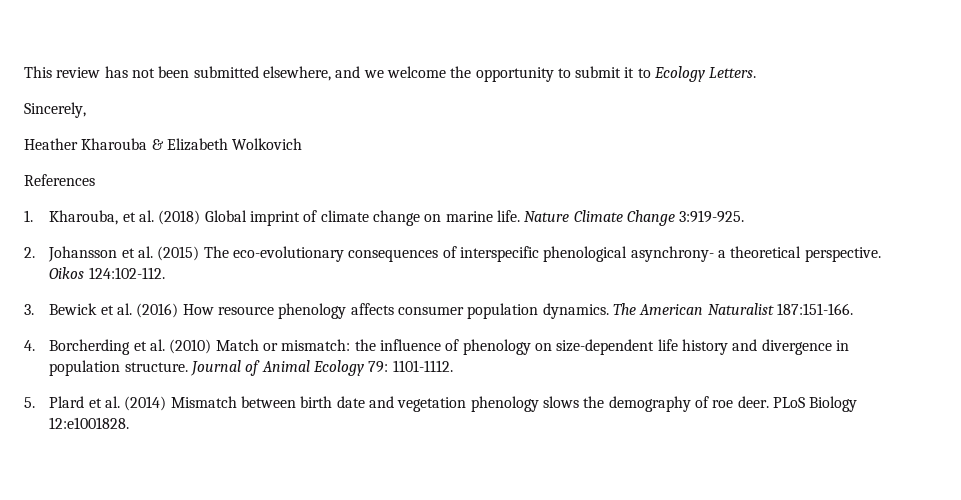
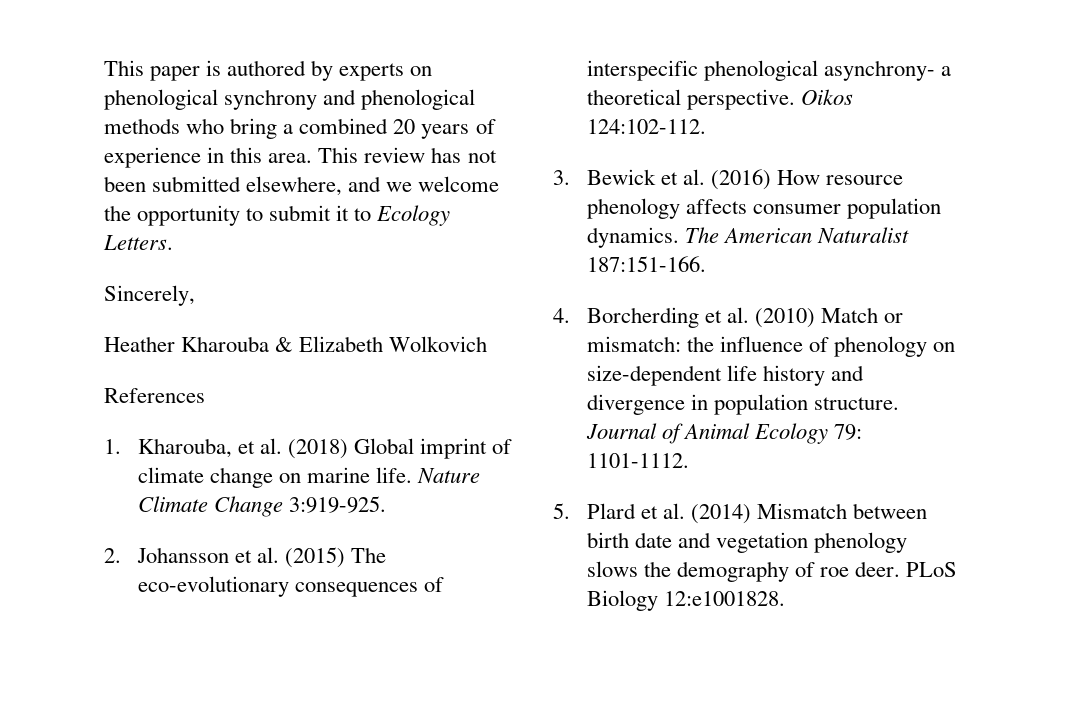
[24,66,52,78] This -> [104,60,433,81] [104,89,476,110] [104,118,496,139] [104,147,359,168] This paper is authored by experts on phenological synchrony and phenological methods who bring a combined 20 years of experience in this area. This

